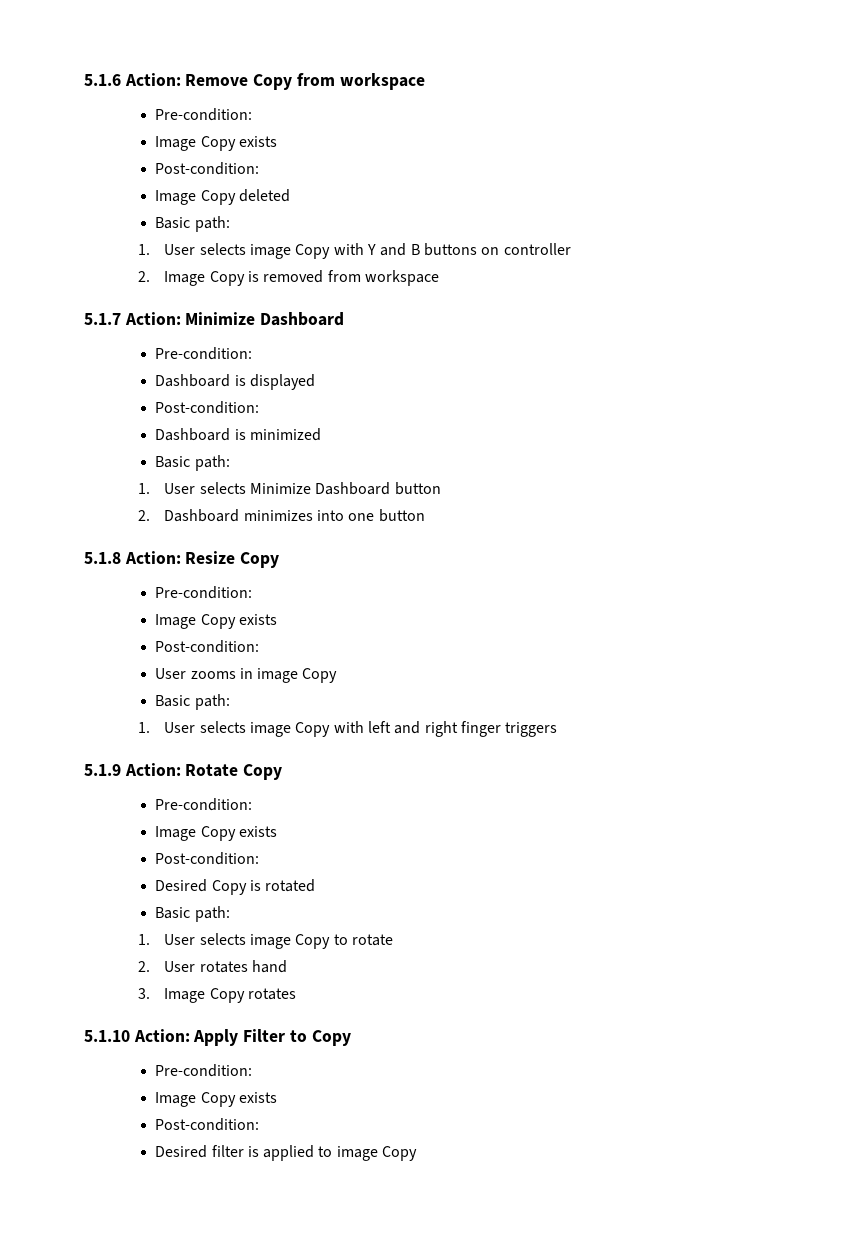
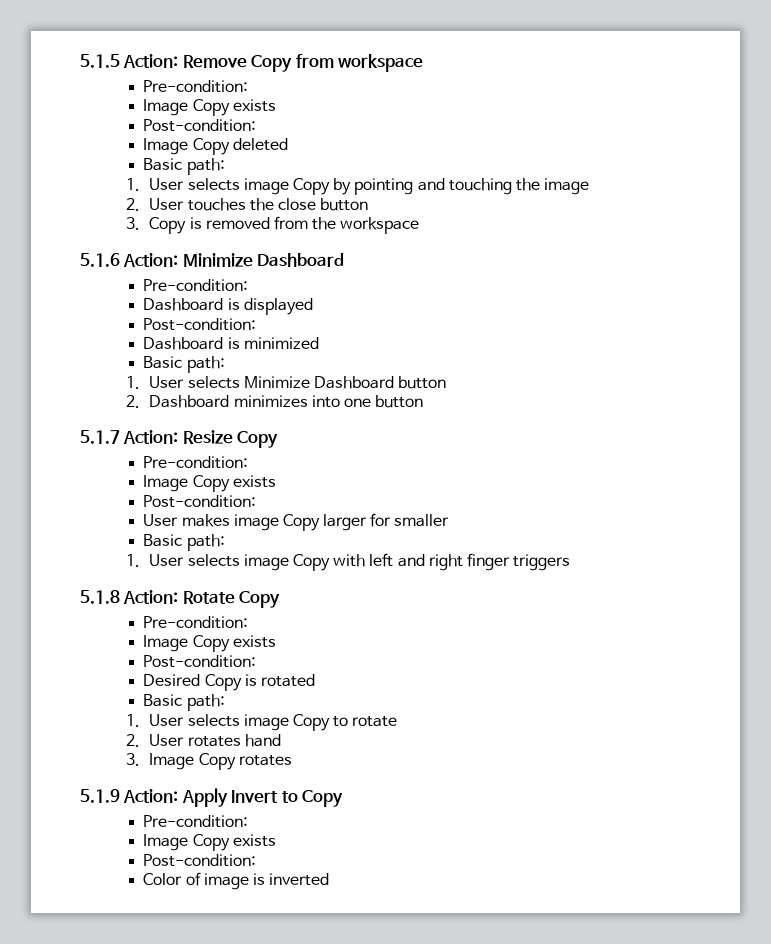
[84,74,121,86] 5.1.6 -> [80,54,120,68] 5.1.5
[333,243,571,256] [137,271,206,286] with Y and B buttons on controller // 2. Image -> [333,178,590,195] [126,198,369,211] [126,217,141,230] by pointing and touching the image // 2. User touches the close button // 3.
[364,270,439,286] [84,313,121,325] workspace // 5.1.7 -> [312,217,420,234] [80,253,120,267] the workspace // 5.1.6
[84,552,121,564] 5.1.8 -> [80,430,120,444] 5.1.7
[190,668,338,683] zooms in image Copy -> [181,513,450,531] makes image Copy larger for smaller
[84,764,121,776] 5.1.9 -> [80,590,120,604] 5.1.8
[84,1030,130,1042] 5.1.10 -> [80,789,120,803] 5.1.9
[243,1029,286,1042] Filter -> [231,790,279,803] Invert
[155,1145,418,1161] Desired filter is applied to image Copy -> [143,872,330,890] Color of image is inverted

